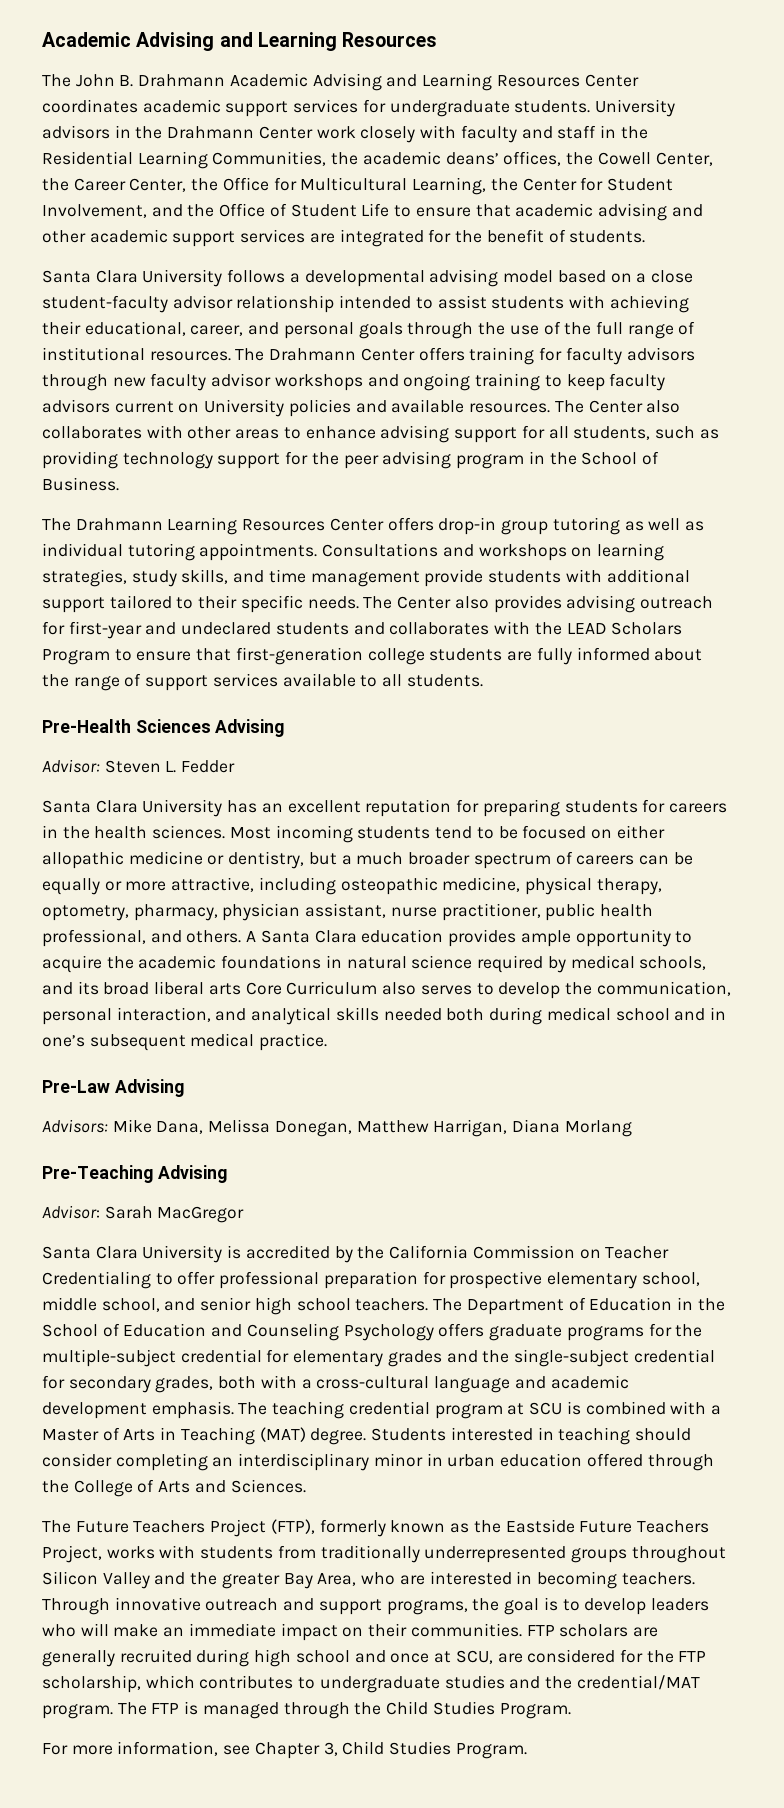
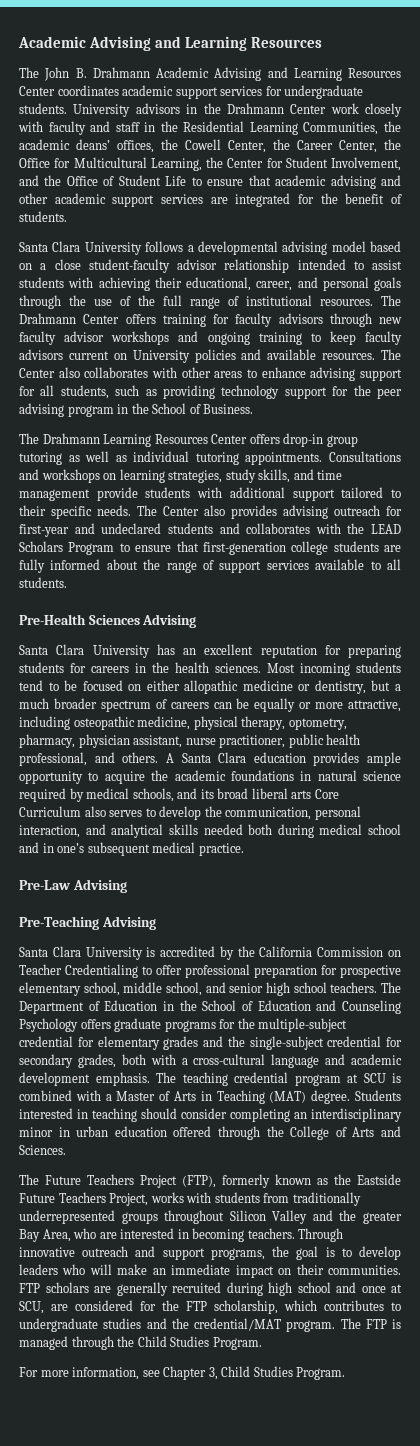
[42,759,236,773] // Advisor: Steven L. Fedder -> (197, 621) none
[42,1119,632,1137] // Advisors: Mike Dana, Melissa Donegan, Matthew Harrigan, Diana Morlang -> (127, 886) none
[42,1205,245,1223] // Advisor: Sarah MacGregor -> (156, 923) none

